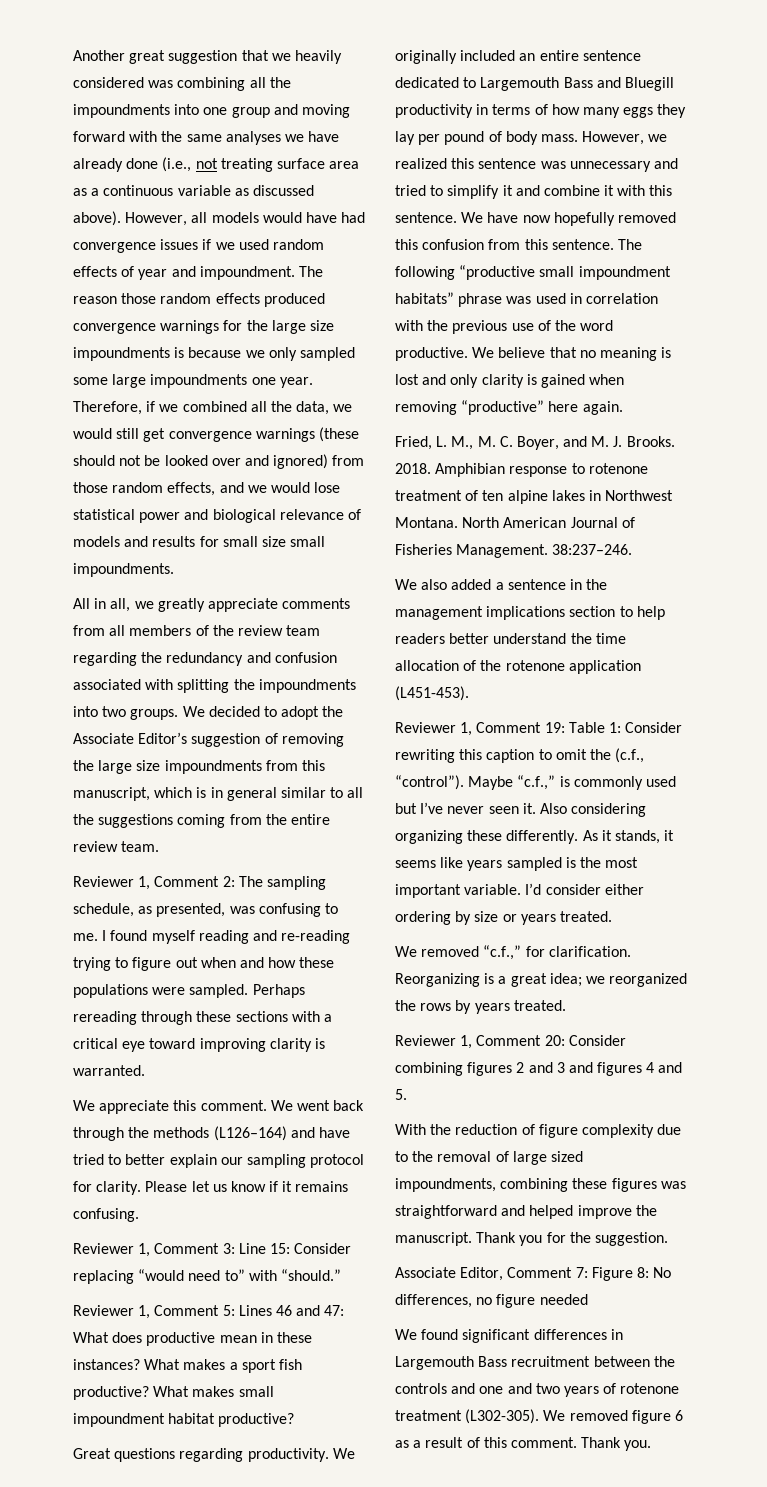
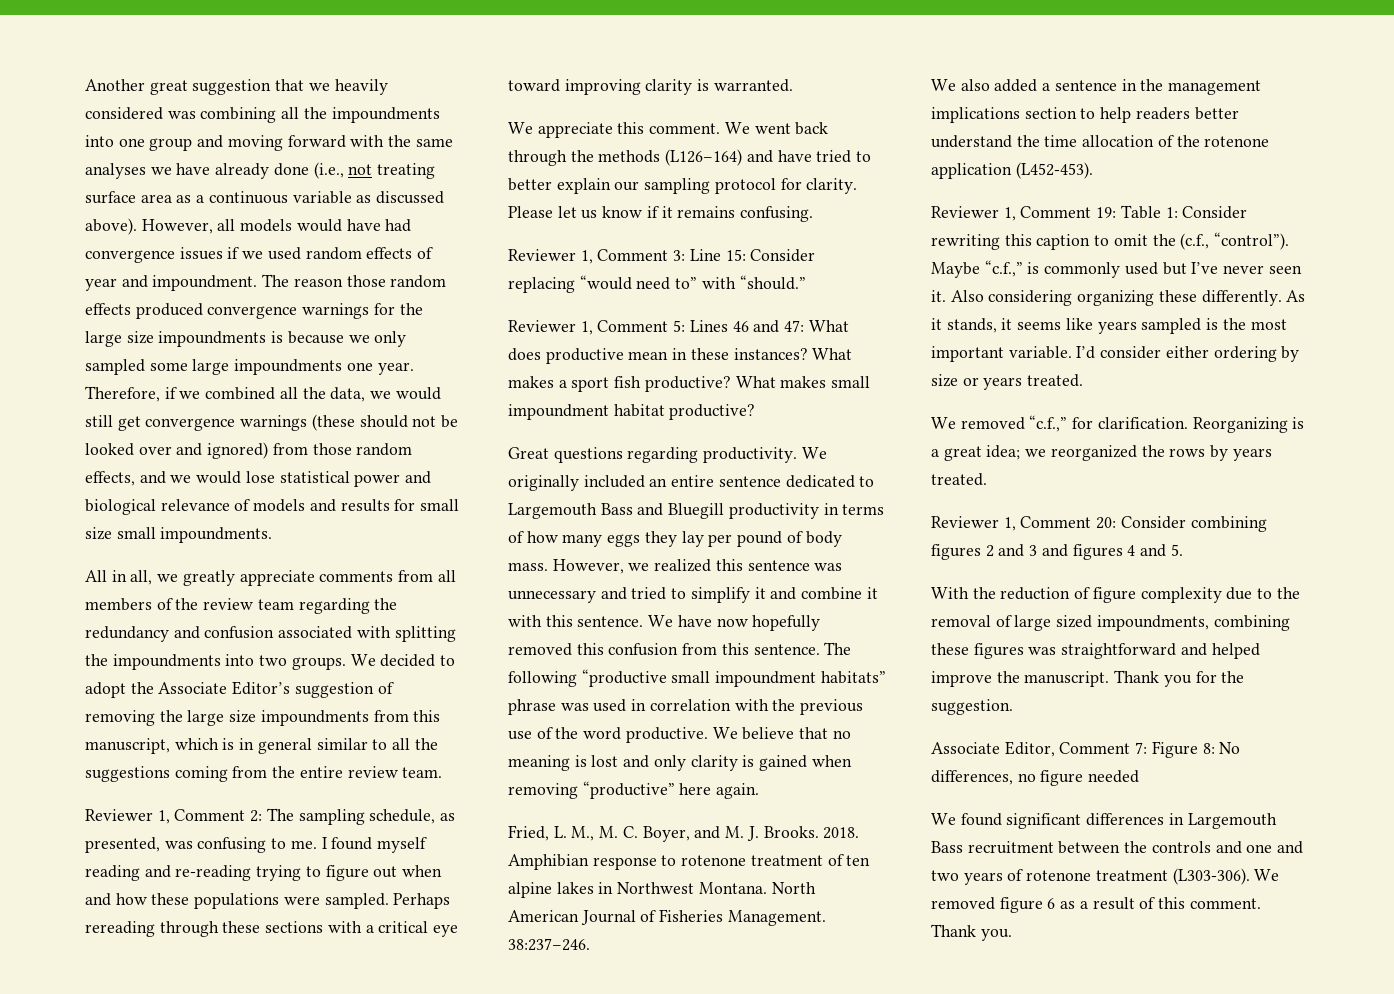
[395,686,469,701] (L451-453). -> [1015,162,1093,179] (L452-453).
[465,1409,540,1424] (L302-305). -> [1172,868,1250,885] (L303-306).

